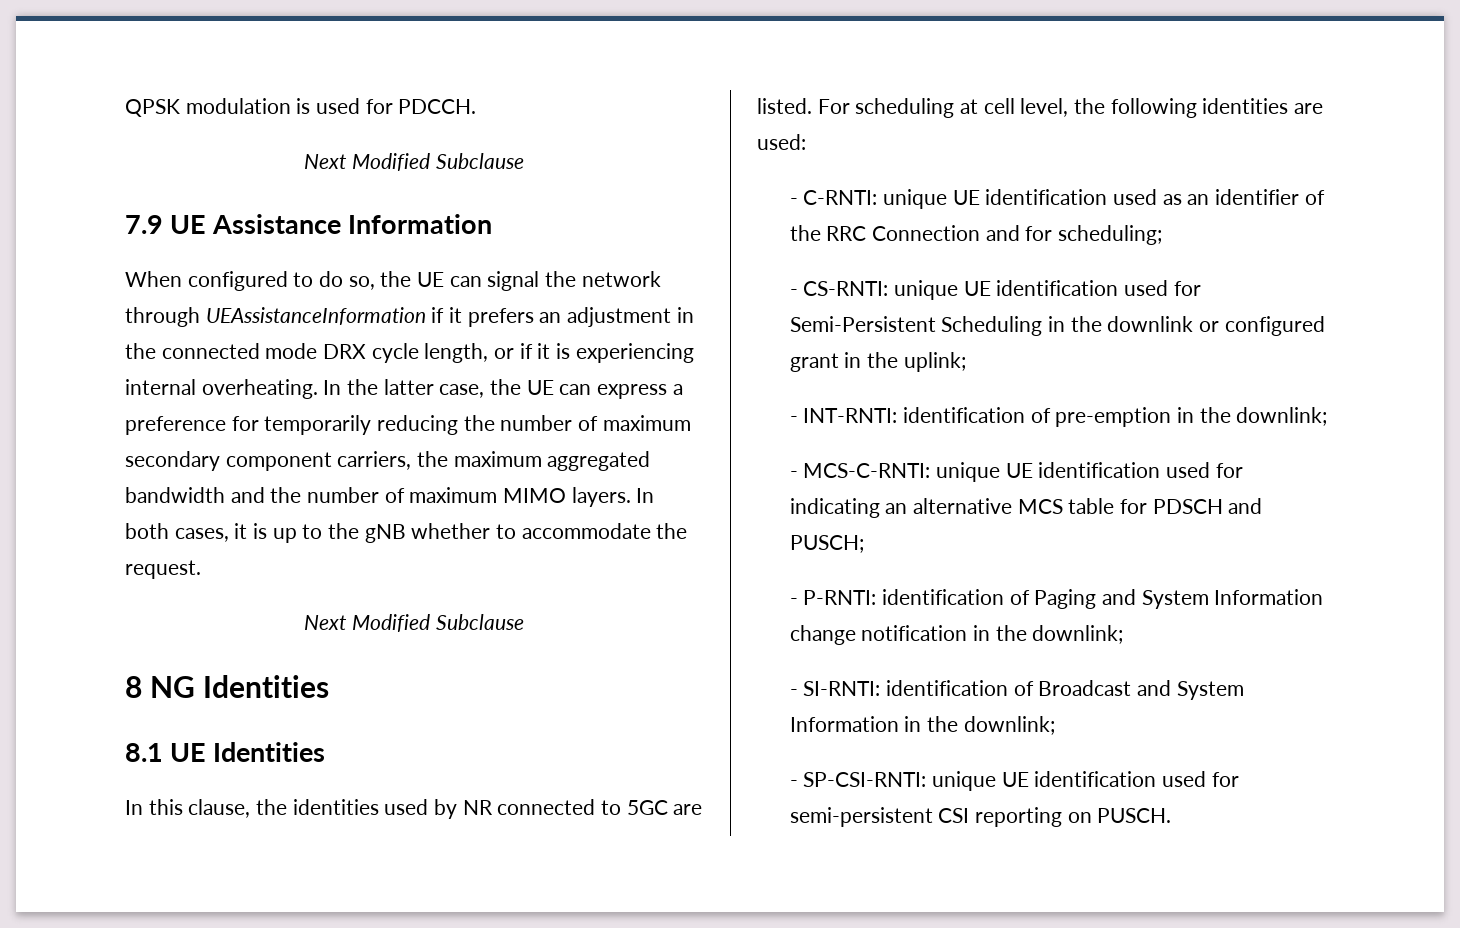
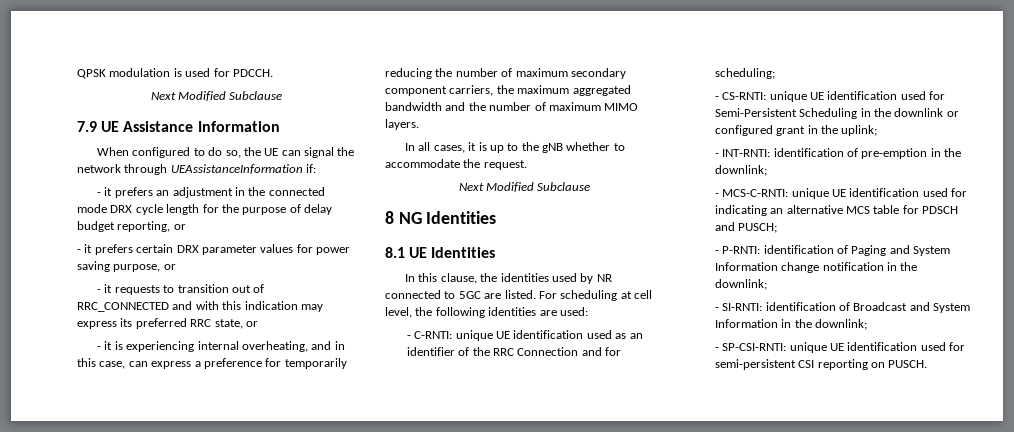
[431,307,445,323] if -> [306,164,317,173] [97,192,102,196] if: // -
[424,343,694,363] [125,379,554,399] length, or if it is experiencing internal overheating. In the latter case, the UE -> [166,204,332,215] [77,221,186,232] [77,244,350,255] [77,261,176,272] [97,284,265,295] [77,301,323,312] [77,318,258,329] [97,341,345,352] [77,358,126,369] length for the purpose of delay budget reporting, or // - it prefers certain DRX parameter values for power saving purpose, or // - it requests to transition out of RRC_CONNECTED and with this indication may express its preferred RRC state, or // - it is experiencing internal overheating, and in this case,
[636,488,655,503] [125,523,169,539] In both -> [405,142,431,151] // In all

